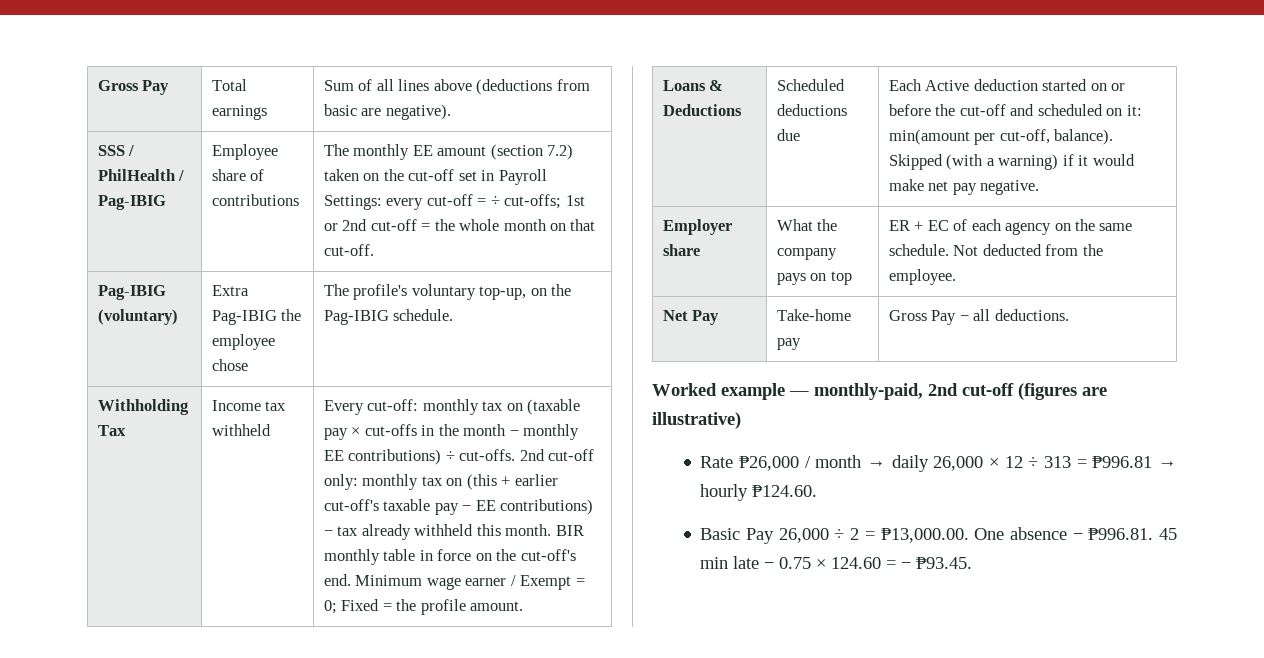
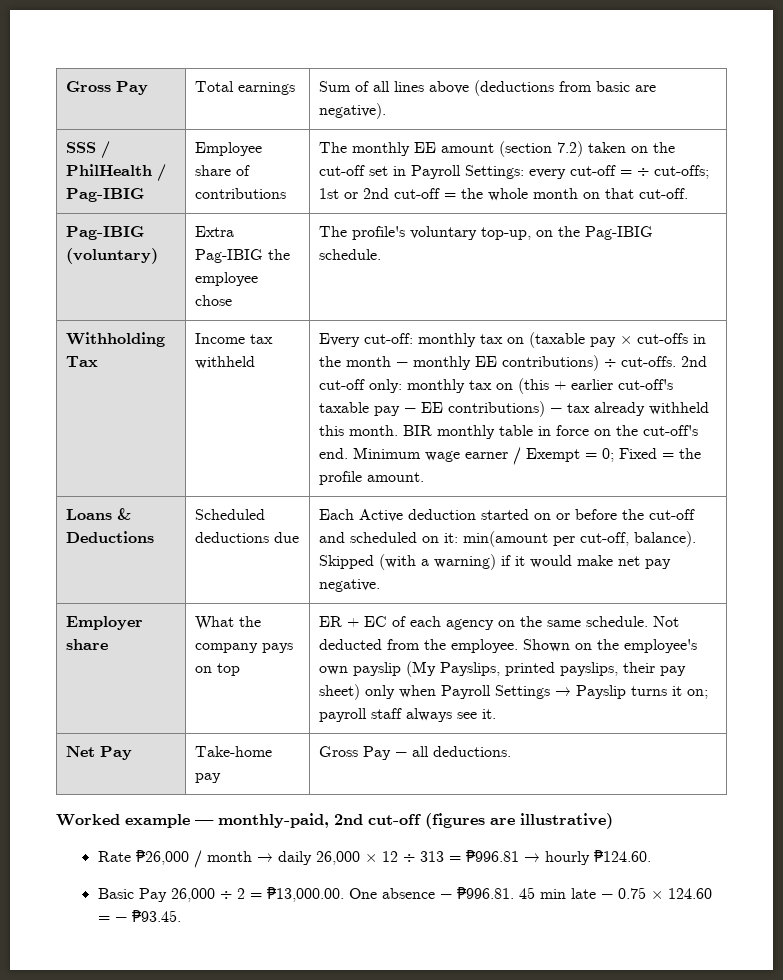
(956, 277) none -> [523,639,698,653] [319,661,687,677] [319,684,709,700] [319,708,497,722] Shown on the employee's own payslip (My Payslips, printed payslips, their pay sheet) only when Payroll Settings → Payslip turns it on; payroll staff always see it.

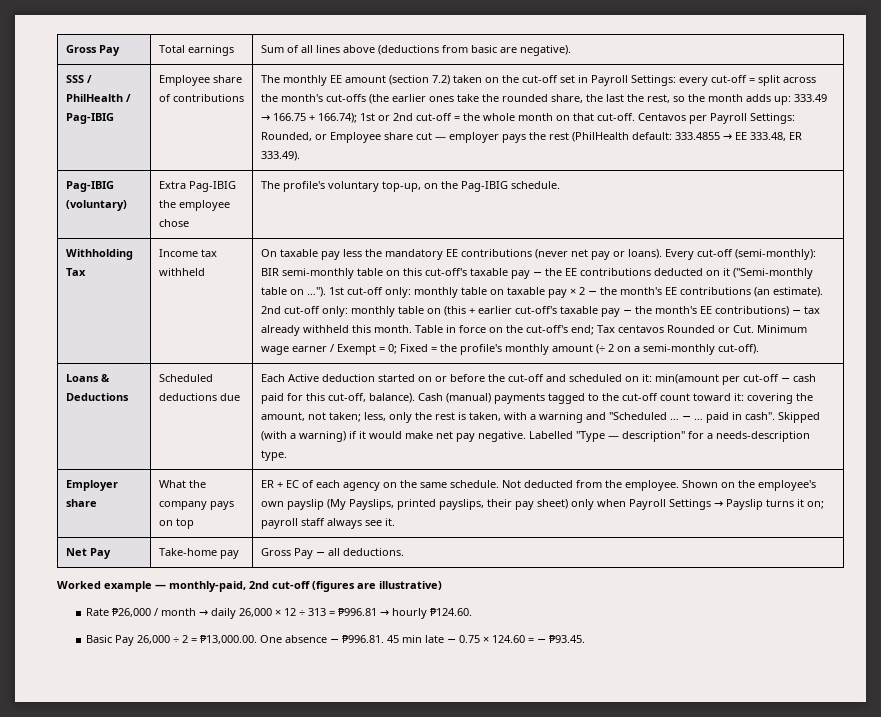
[637,165,710,179] ÷ cut-offs; -> [757,75,816,86] [260,94,827,105] [260,113,357,123] split across the month's cut-offs (the earlier ones take the rounded share, the last the rest, so the month adds up: 333.49 → 166.75 + 166.74);
(689, 193) none -> [637,113,795,124] [260,132,802,143] [260,151,300,161] Centavos per Payroll Settings: Rounded, or Employee share cut — employer pays the rest (PhilHealth default: 333.4855 → EE 333.48, ER 333.49).
[319,332,707,348] [319,355,677,371] Every cut-off: monthly tax on (taxable pay × cut-offs in the month − monthly EE contributions) ÷ cut-offs. -> [260,249,816,260] [260,268,813,279] [260,287,823,298] On taxable pay less the mandatory EE contributions (never net pay or loans). Every cut-off (semi-monthly): BIR semi-monthly table on this cut-off's taxable pay − the EE contributions deducted on it ("Semi-monthly table on …"). 1st cut-off only: monthly table on taxable pay × 2 − the month's EE contributions (an estimate).
[469,380,493,390] tax -> [397,306,424,314] table
(417, 410) none -> [634,306,697,314] the month's
[403,425,534,439] BIR monthly table -> [414,325,443,333] Table
[319,448,349,459] end. -> [570,325,754,335] end; Tax centavos Rounded or Cut.
[319,471,425,485] profile amount. -> [459,344,759,355] profile's monthly amount (÷ 2 on a semi-monthly cut-off).
[580,531,697,547] cut-off, balance). -> [742,374,816,382] [260,393,813,404] [260,412,775,423] cut-off − cash paid for this cut-off, balance). Cash (manual) payments tagged to the cut-off count toward it: covering the amount, not taken; less, only the rest is taken, with a warning and "Scheduled … − … paid in cash".
(381, 585) none -> [528,431,810,442] [260,450,287,461] Labelled "Type — description" for a needs-description type.

